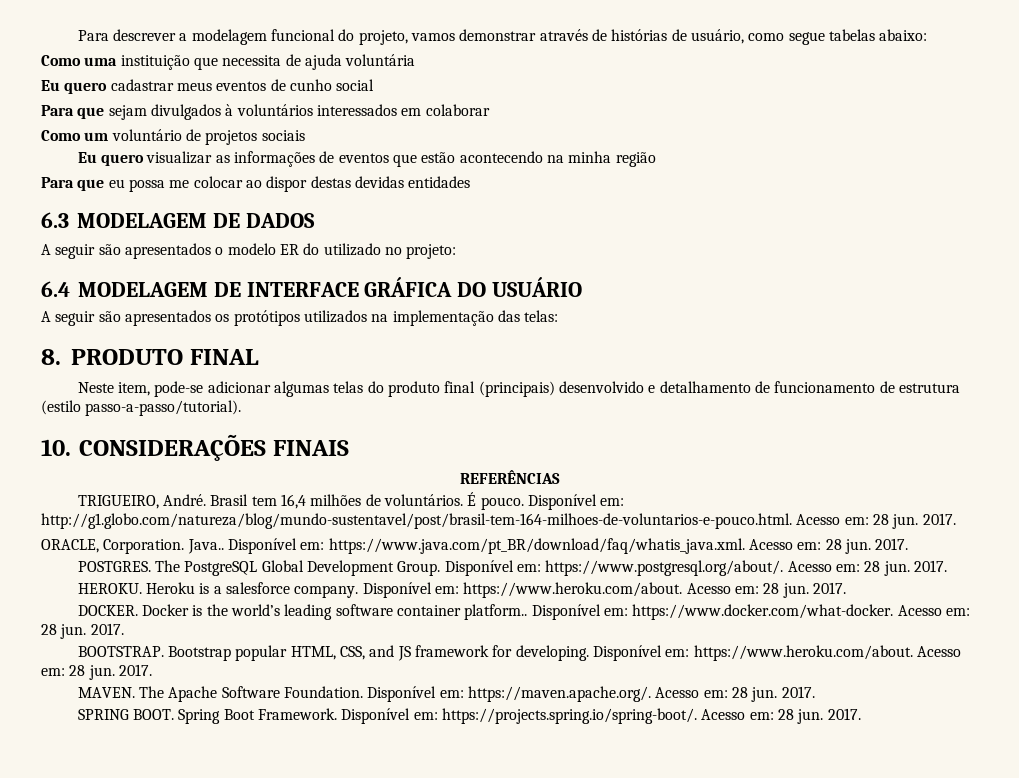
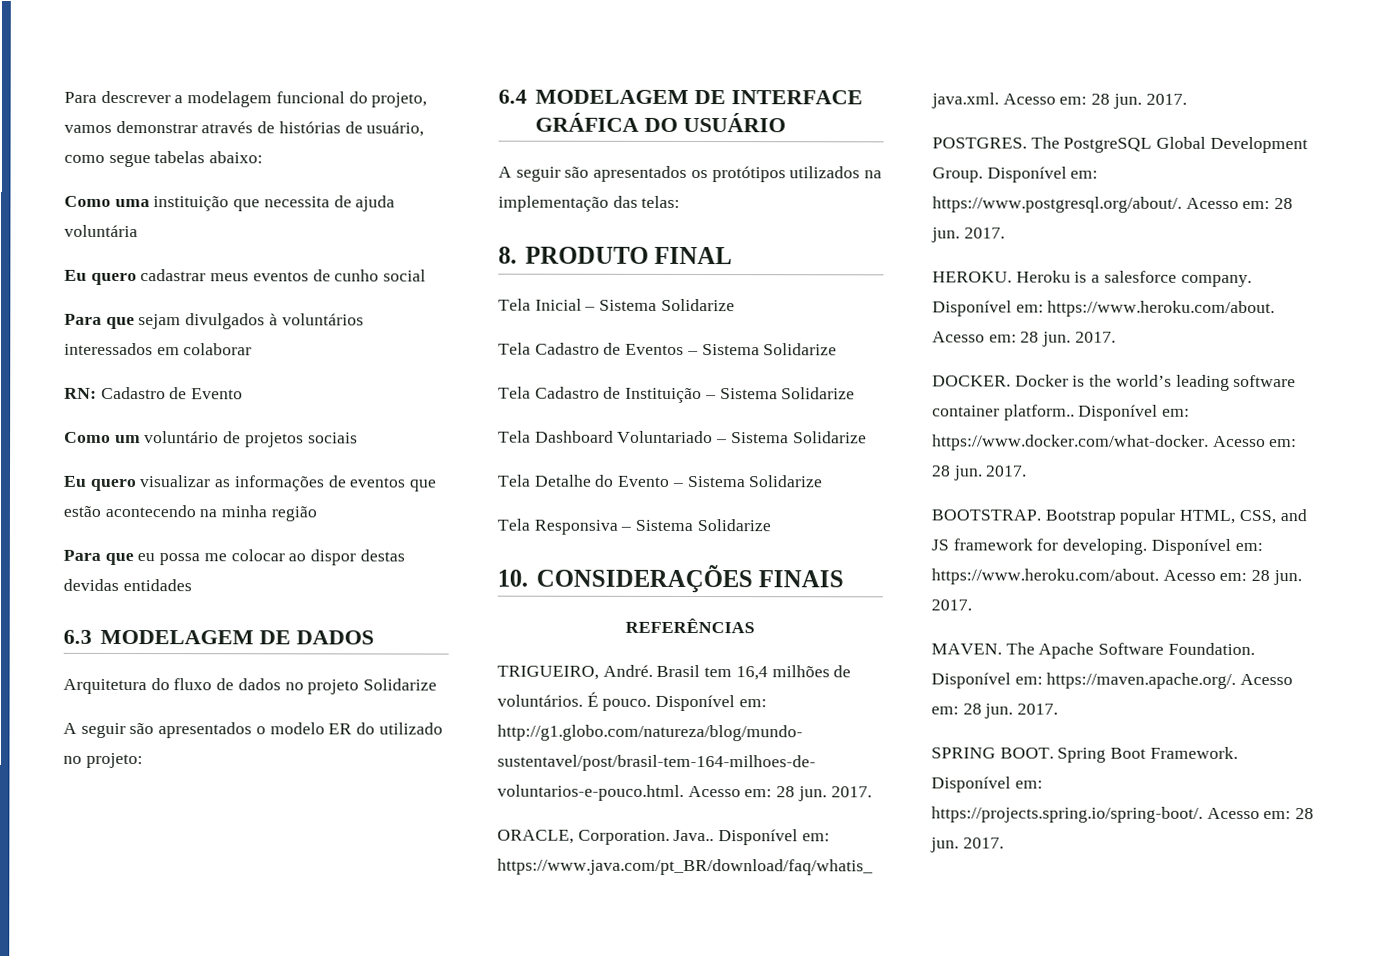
(490, 110) none -> [64,386,244,400] // RN: Cadastro de Evento
(315, 220) none -> [63,678,438,695] // Arquitetura do fluxo de dados no projeto Solidarize
[77,381,960,397] [41,400,242,416] Neste item, pode-se adicionar algumas telas do produto final (principais) desenvolvido e detalhamento de funcionamento de estrutura (estilo passo-a-passo/tutorial). -> [498,298,735,312] [498,342,838,356] [498,386,856,404] [498,430,867,444] [497,474,824,488] [497,518,771,535] Tela Inicial – Sistema Solidarize // Tela Cadastro de Eventos – Sistema Solidarize // Tela Cadastro de Instituição – Sistema Solidarize // Tela Dashboard Voluntariado – Sistema Solidarize // Tela Detalhe do Evento – Sistema Solidarize // Tela Responsiva – Sistema Solidarize

